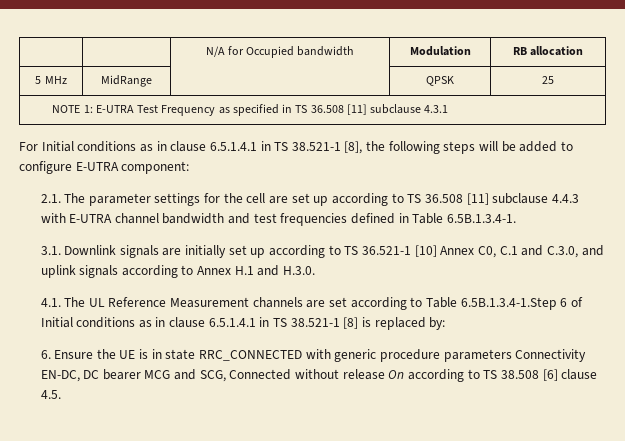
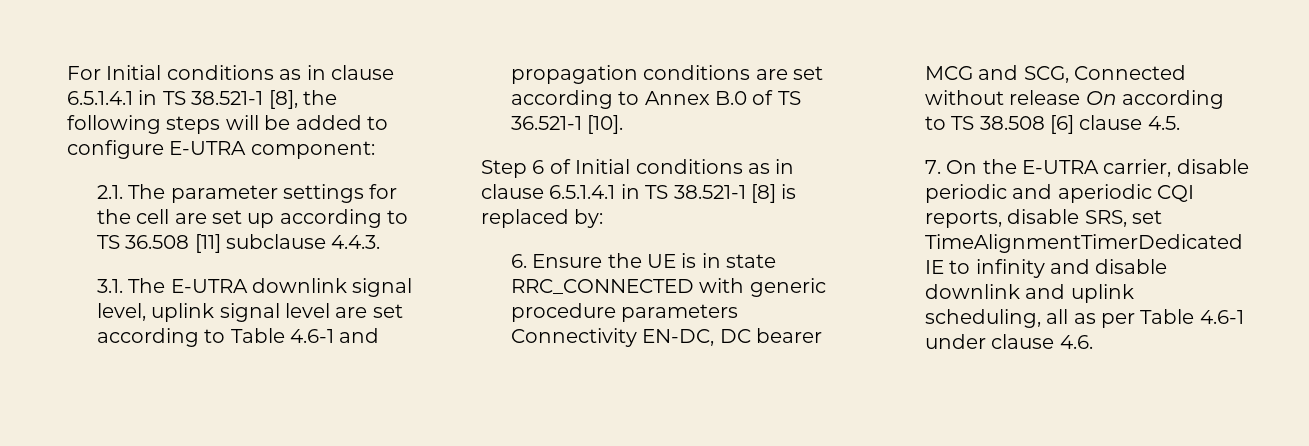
[205,46,355,58] [409,46,471,56] [512,46,584,56] [35,76,67,84] [101,75,152,87] [426,76,454,86] [542,76,554,84] [52,104,449,116] | | N/A for Occupied bandwidth | Modulation | RB allocation // 5 MHz | MidRange | | QPSK | 25 // NOTE 1: E-UTRA Test Frequency as specified in TS 36.508 [11] subclause 4.3.1 // -> (67, 73) none
[551,194,579,203] [40,213,516,226] [40,245,604,258] [40,265,316,278] [40,297,303,308] 4.4.3 with E-UTRA channel bandwidth and test frequencies defined in Table 6.5B.1.3.4-1. // 3.1. Downlink signals are initially set up according to TS 36.521-1 [10] Annex C0, C.1 and C.3.0, and uplink signals according to Annex H.1 and H.3.0. // 4.1. The UL Reference Measurement channels -> [331,235,381,249] [96,278,413,297] [96,303,330,322] 4.4.3. // 3.1. The E-UTRA downlink signal level, uplink signal level
[460,297,557,310] 6.5B.1.3.4-1.Step -> [289,328,380,343] [510,65,823,84] [510,90,801,109] [510,115,624,134] [481,160,527,178] 4.6-1 and propagation conditions are set according to Annex B.0 of TS 36.521-1 [10]. // Step
(61, 394) none -> [924,159,1249,177] [924,184,1194,203] [924,209,1162,228] [924,234,1243,253] [924,259,1168,278] [924,284,1134,303] [924,309,1244,328] [924,334,1093,349] // 7. On the E-UTRA carrier, disable periodic and aperiodic CQI reports, disable SRS, set TimeAlignmentTimerDedicated IE to infinity and disable downlink and uplink scheduling, all as per Table 4.6-1 under clause 4.6.

